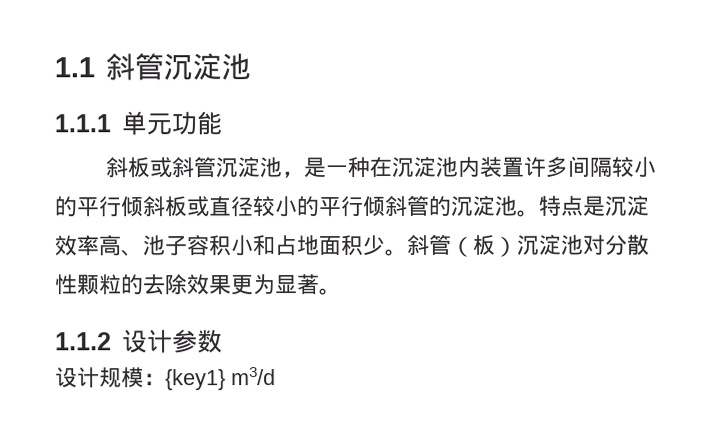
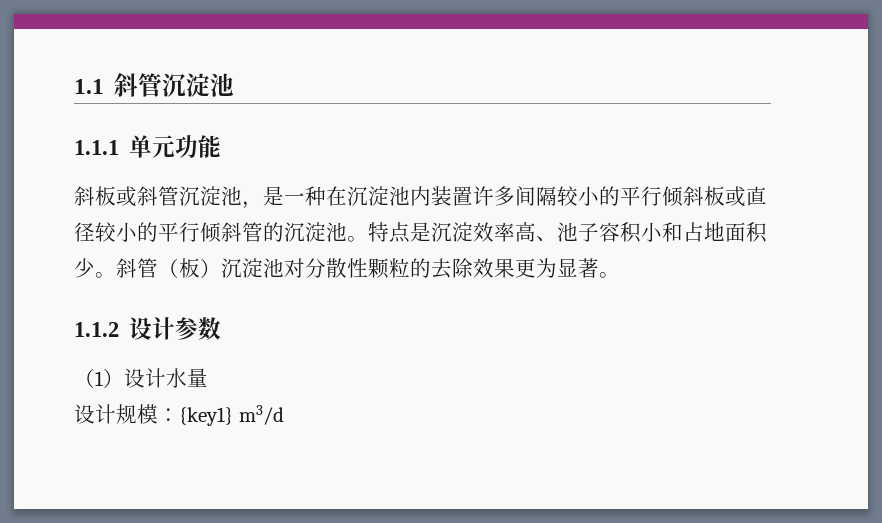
(223, 341) none -> [74,368,208,388] // （1）设计水量

